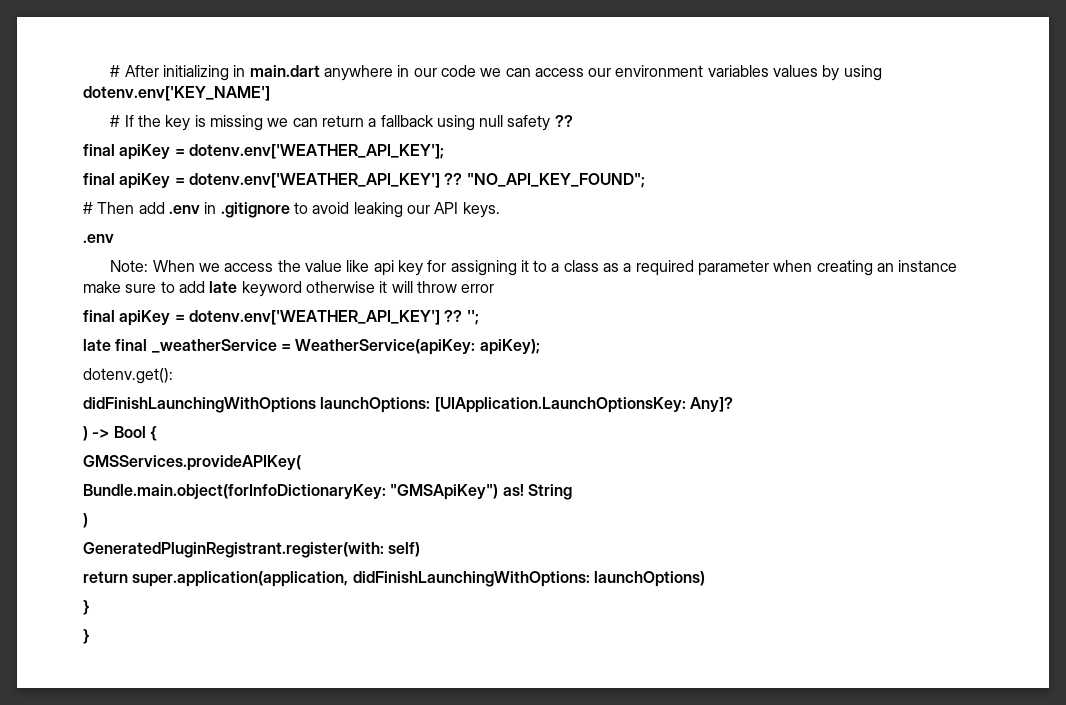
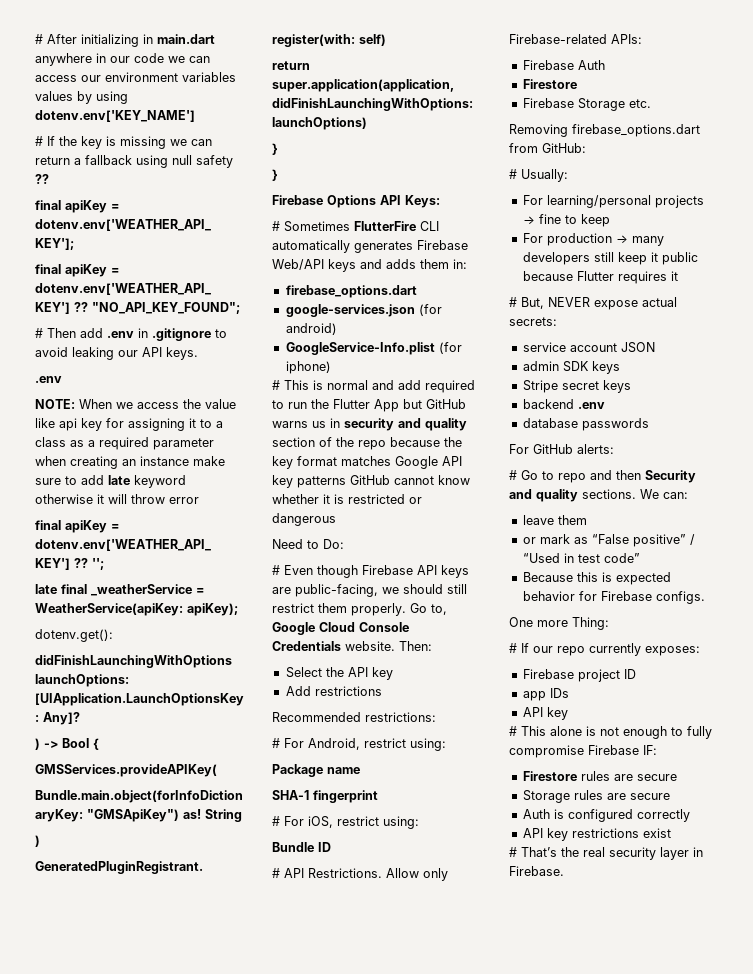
[110,260,149,272] Note: -> [35,399,75,409] NOTE:
(90, 636) none -> [272,195,440,208] [272,221,439,232] [272,240,468,253] [272,259,467,272] [285,285,417,298] [285,304,442,317] [285,323,337,335] [285,342,462,355] [285,361,331,374] [272,380,475,393] [272,399,466,412] [272,418,467,431] [272,437,462,450] [272,456,462,469] [272,475,470,488] [272,494,422,504] [272,513,336,526] [272,539,344,549] [272,565,469,578] [272,584,467,597] [272,603,447,616] [272,622,409,635] [272,641,432,651] [285,667,393,680] [285,686,382,696] [272,712,436,722] [272,738,446,751] [272,764,360,777] [272,790,378,803] [272,816,419,829] [272,842,331,852] [272,868,448,881] [509,34,642,44] [522,60,605,70] [522,79,577,89] [522,98,651,111] [509,124,700,137] [509,143,586,153] [509,169,568,182] [522,195,704,208] [522,214,610,227] [522,233,664,246] [522,252,698,265] [522,271,678,284] [509,297,677,310] [509,317,557,326] [522,342,655,353] [522,361,620,374] [522,380,631,393] [522,399,605,409] [522,418,649,431] [509,444,614,454] [509,470,696,483] [509,489,688,502] [522,515,587,525] [522,534,695,547] [522,553,640,563] [522,572,671,585] [522,591,705,604] [509,617,609,630] [509,643,700,656] [522,669,636,682] [522,688,569,701] [522,707,568,720] [509,726,712,739] [509,745,657,758] [522,771,677,781] [522,790,670,803] [522,809,690,822] [522,828,671,841] [509,847,703,860] [509,866,564,876] // Firebase Options API Keys: // # Sometimes FlutterFire CLI automatically generates Firebase Web/API keys and adds them in: // firebase_options.dart // google-services.json (for android) // GoogleService-Info.plist (for iphone) // # This is normal and add required to run the Flutter App but GitHub warns us in security and quality section of the repo because the key format matches Google API key patterns GitHub cannot know whether it is restricted or dangerous // Need to Do: // # Even though Firebase API keys are public-facing, we should still restrict them properly. Go to, Google Cloud Console Credentials website. Then: // Select the API key // Add restrictions // Recommended restrictions: // # For Android, restrict using: // Package name // SHA-1 fingerprint // # For iOS, restrict using: // Bundle ID // # API Restrictions. Allow only Firebase-related APIs: // Firebase Auth // Firestore // Firebase Storage etc. // Removing firebase_options.dart from GitHub: // # Usually: // For learning/personal projects → fine to keep // For production → many developers still keep it public because Flutter requires it // # But, NEVER expose actual secrets: // service account JSON // admin SDK keys // Stripe secret keys // backend .env // database passwords // For GitHub alerts: // # Go to repo and then Security and quality sections. We can: // leave them // or mark as “False positive” / “Used in test code” // Because this is expected behavior for Firebase configs. // One more Thing: // # If our repo currently exposes: // Firebase project ID // app IDs // API key // # This alone is not enough to fully compromise Firebase IF: // Firestore rules are secure // Storage rules are secure // Auth is configured correctly // API key restrictions exist // # That’s the real security layer in Firebase.

